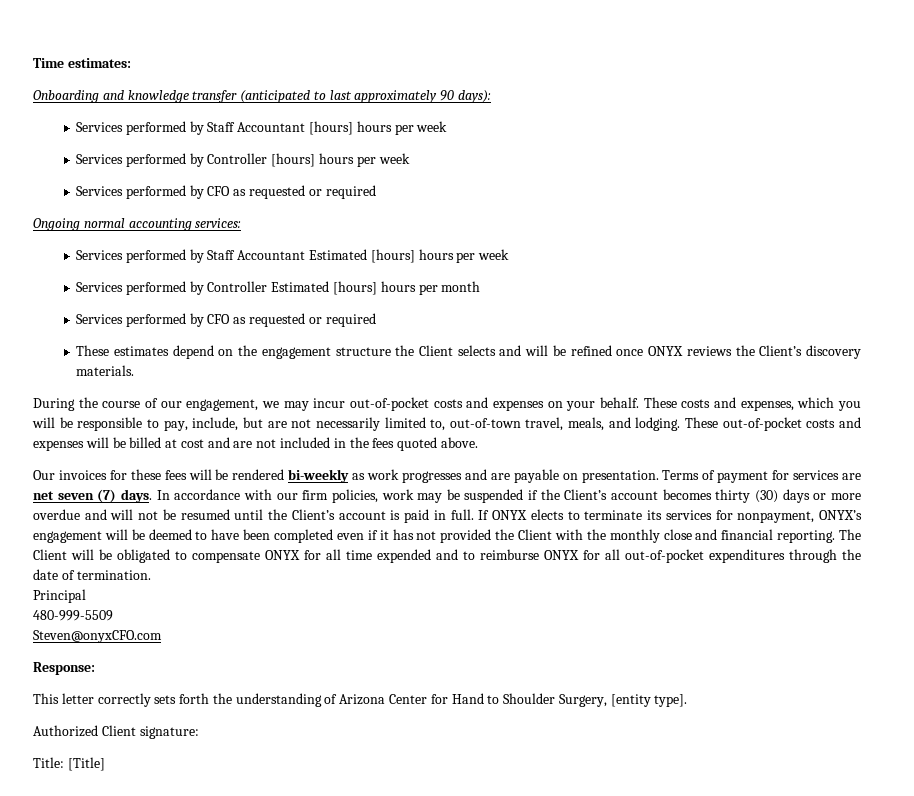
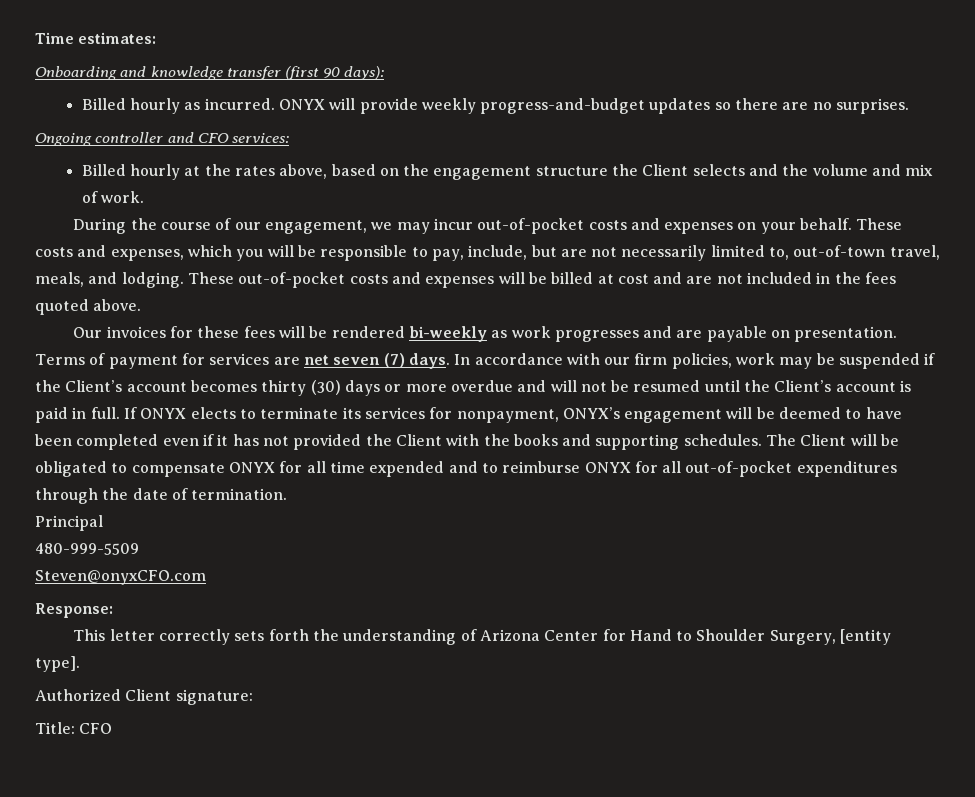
[240,90,492,103] [76,121,448,135] [76,153,410,167] [76,185,376,199] [33,218,242,231] [76,249,510,263] [76,281,481,295] [76,313,376,327] [76,345,214,359] (anticipated to last approximately 90 days): // Services performed by Staff Accountant [hours] hours per week // Services performed by Controller [hours] hours per week // Services performed by CFO as requested or required // Ongoing normal accounting services: // Services performed by Staff Accountant Estimated [hours] hours per week // Services performed by Controller Estimated [hours] hours per month // Services performed by CFO as requested or required // These estimates depend -> [285,66,384,80] [81,98,910,114] [35,132,290,146] [81,164,376,180] (first 90 days): // Billed hourly as incurred. ONYX will provide weekly progress-and-budget updates so there are no surprises. // Ongoing controller and CFO services: // Billed hourly at the rates above, based
[525,345,862,359] [76,365,135,376] will be refined once ONYX reviews the Client’s discovery materials. -> [782,164,934,176] [81,191,144,203] the volume and mix of work.
[609,529,836,543] monthly close and financial reporting. -> [513,434,762,450] books and supporting schedules.
[67,757,105,771] [Title] -> [79,723,113,734] CFO

